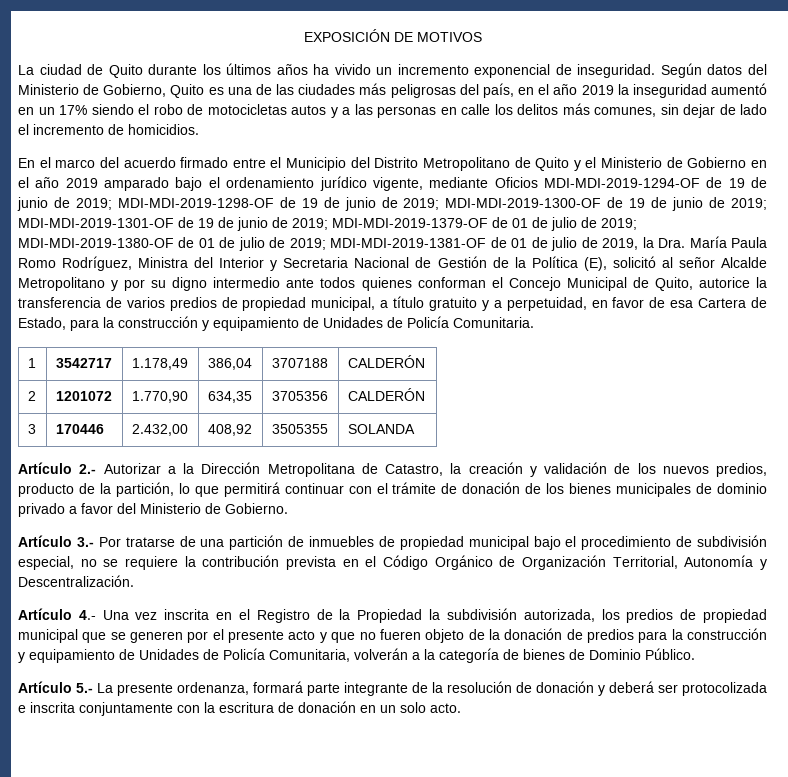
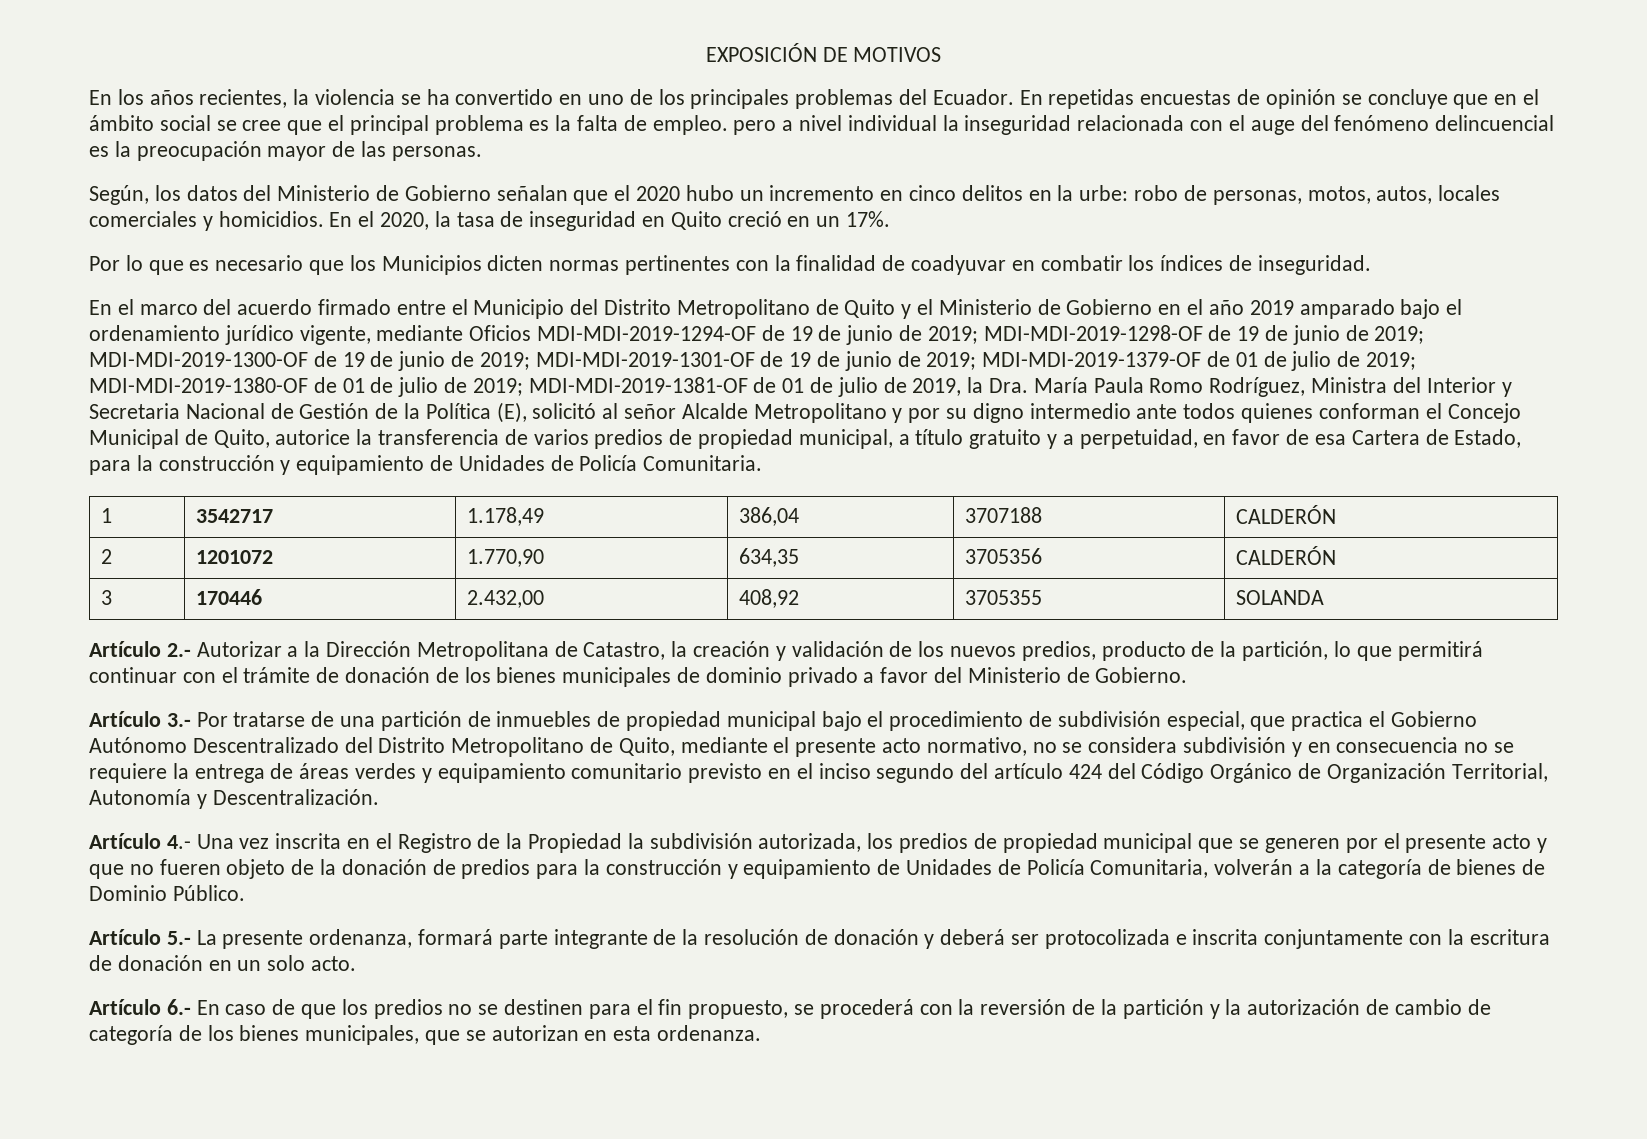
[18,63,767,78] [18,83,767,98] [18,103,767,118] [18,124,199,135] La ciudad de Quito durante los últimos años ha vivido un incremento exponencial de inseguridad. Según datos del Ministerio de Gobierno, Quito es una de las ciudades más peligrosas del país, en el año 2019 la inseguridad aumentó en un 17% siendo el robo de motocicletas autos y a las personas en calle los delitos más comunes, sin dejar de lado el incremento de homicidios. -> [89,89,1539,109] [89,115,1555,135] [89,141,482,161] [89,185,1501,205] [89,211,891,231] [89,255,1371,275] En los años recientes, la violencia se ha convertido en uno de los principales problemas del Ecuador. En repetidas encuestas de opinión se concluye que en el ámbito social se cree que el principal problema es la falta de empleo. pero a nivel individual la inseguridad relacionada con el auge del fenómeno delincuencial es la preocupación mayor de las personas. // Según, los datos del Ministerio de Gobierno señalan que el 2020 hubo un incremento en cinco delitos en la urbe: robo de personas, motos, autos, locales comerciales y homicidios. En el 2020, la tasa de inseguridad en Quito creció en un 17%. // Por lo que es necesario que los Municipios dicten normas pertinentes con la finalidad de coadyuvar en combatir los índices de inseguridad.
[271,424,328,434] 3505355 -> [964,590,1042,605] 3705355
[80,555,377,570] no se requiere la contribución prevista en el -> [1250,711,1477,731] [89,737,1515,757] [89,763,1136,783] que practica el Gobierno Autónomo Descentralizado del Distrito Metropolitano de Quito, mediante el presente acto normativo, no se considera subdivisión y en consecuencia no se requiere la entrega de áreas verdes y equipamiento comunitario previsto en el inciso segundo del artículo 424 del
(461, 708) none -> [89,999,1491,1019] [89,1025,762,1045] // Artículo 6.- En caso de que los predios no se destinen para el fin propuesto, se procederá con la reversión de la partición y la autorización de cambio de categoría de los bienes municipales, que se autorizan en esta ordenanza.

